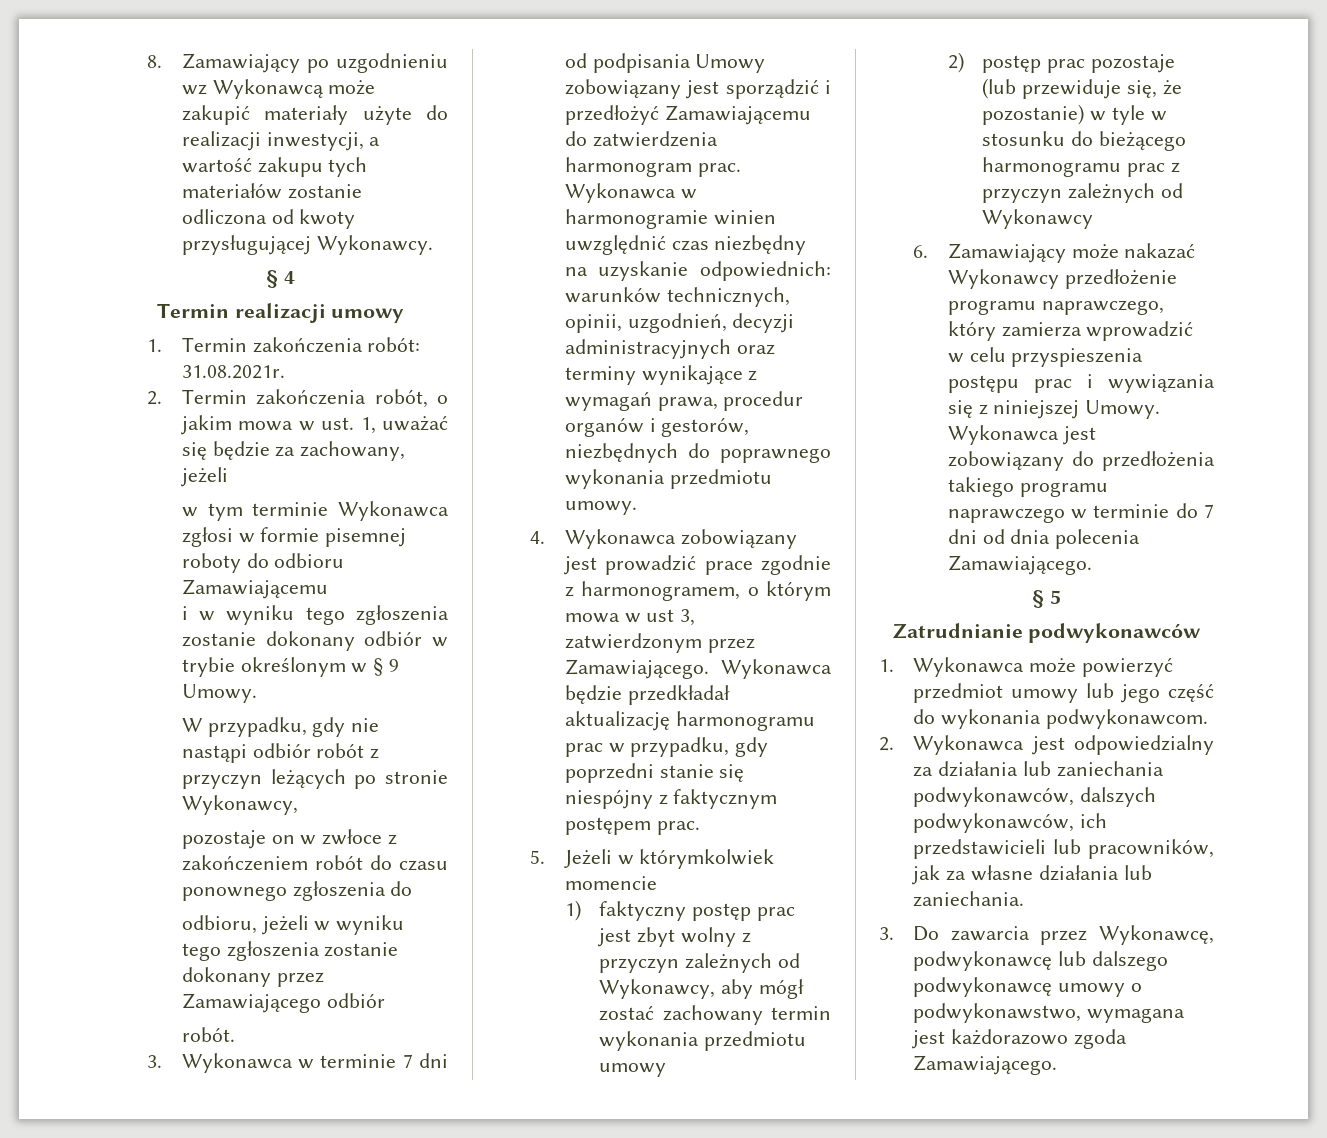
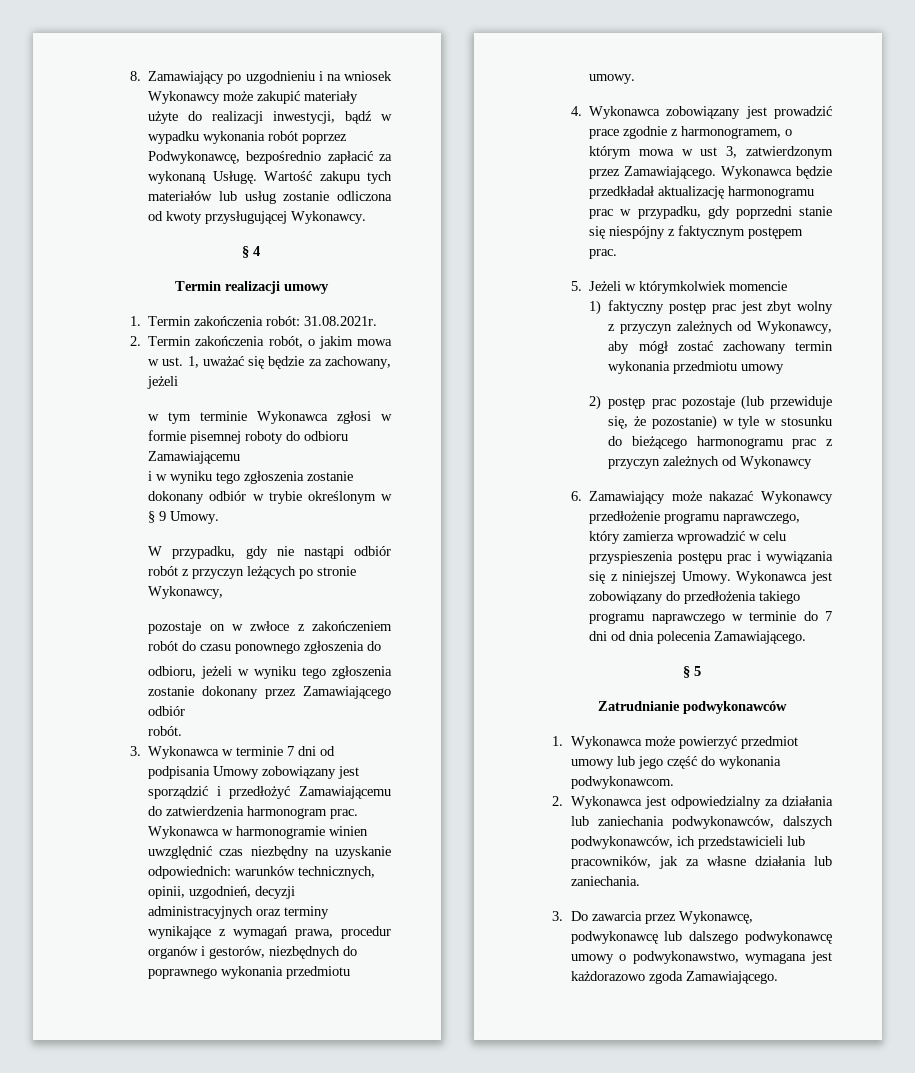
[181,79,324,99] wz Wykonawcą -> [318,71,392,81] [148,91,221,104] i na wniosek Wykonawcy
[369,137,381,146] [181,157,252,173] a wartość -> [345,111,392,124] [148,131,348,144] [148,151,392,164] [148,171,313,184] bądź w wypadku wykonania robót poprzez Podwykonawcę, bezpośrednio zapłacić za wykonaną Usługę. Wartość
(282, 191) none -> [218,191,276,204] lub usług

